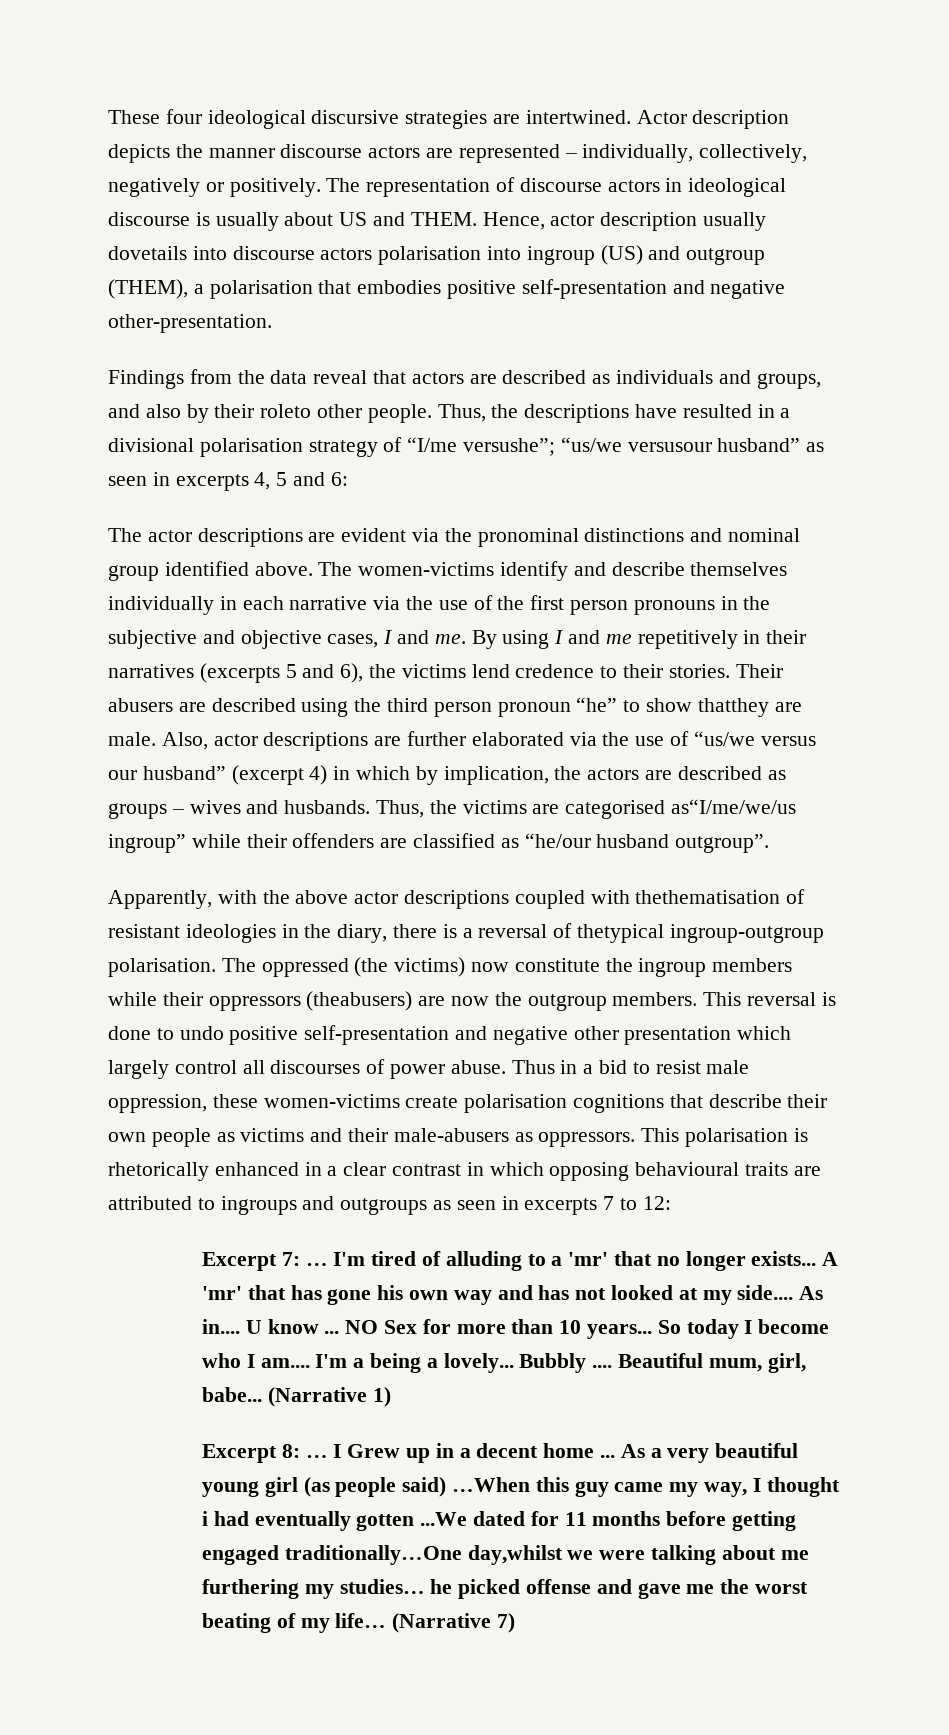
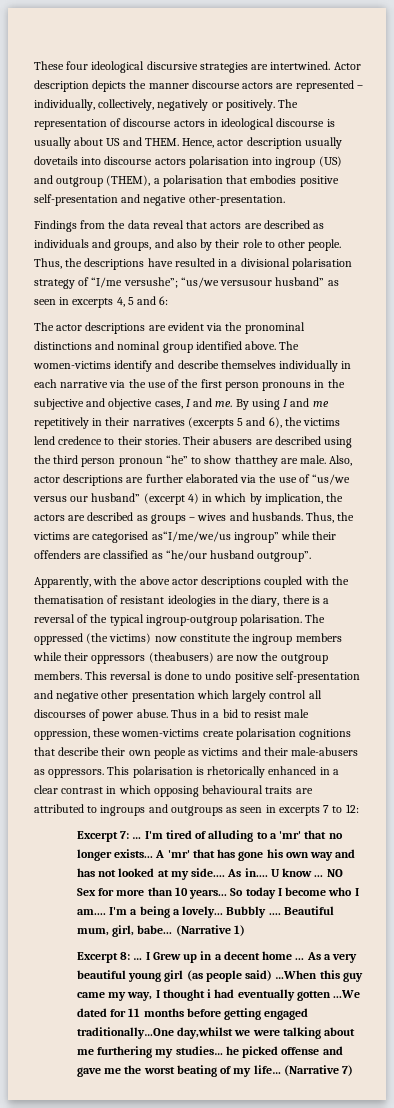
[260,404,312,418] roleto -> [242,239,275,248] role to
[635,890,781,904] thethematisation -> [331,576,349,585] [34,595,104,604] the thematisation
[577,924,665,943] thetypical -> [90,614,144,626] the typical

